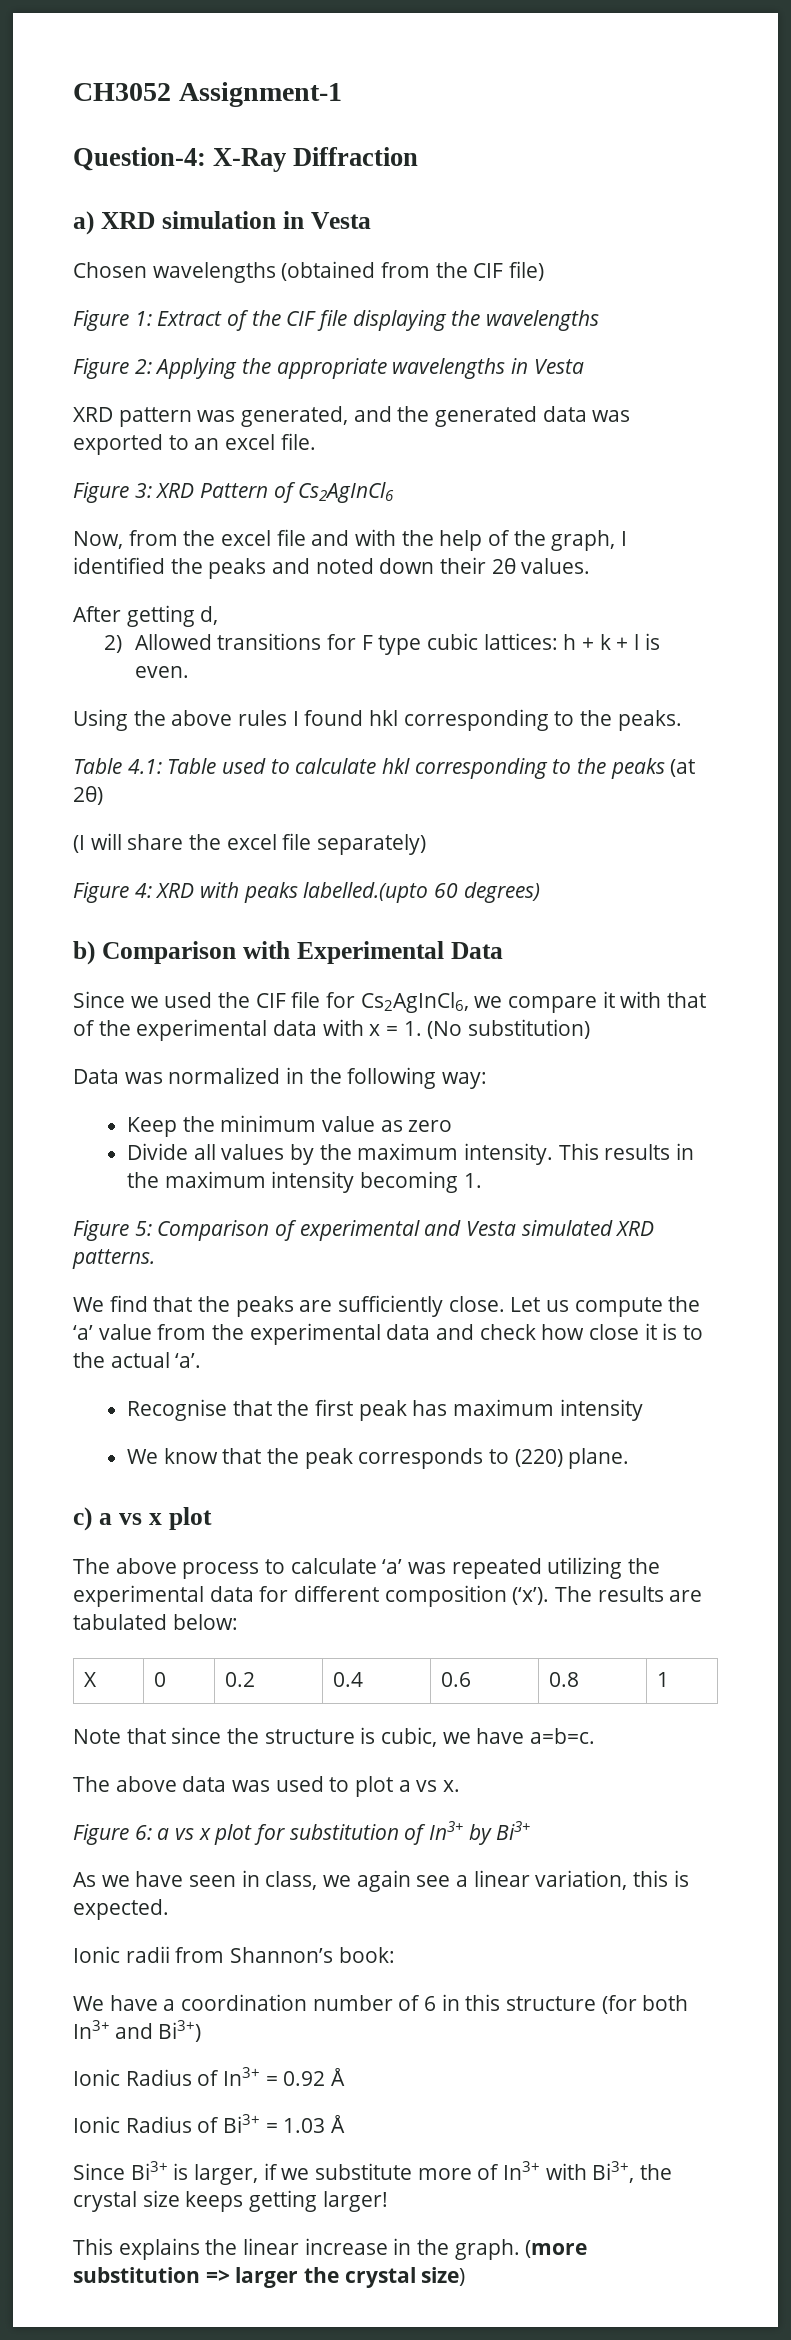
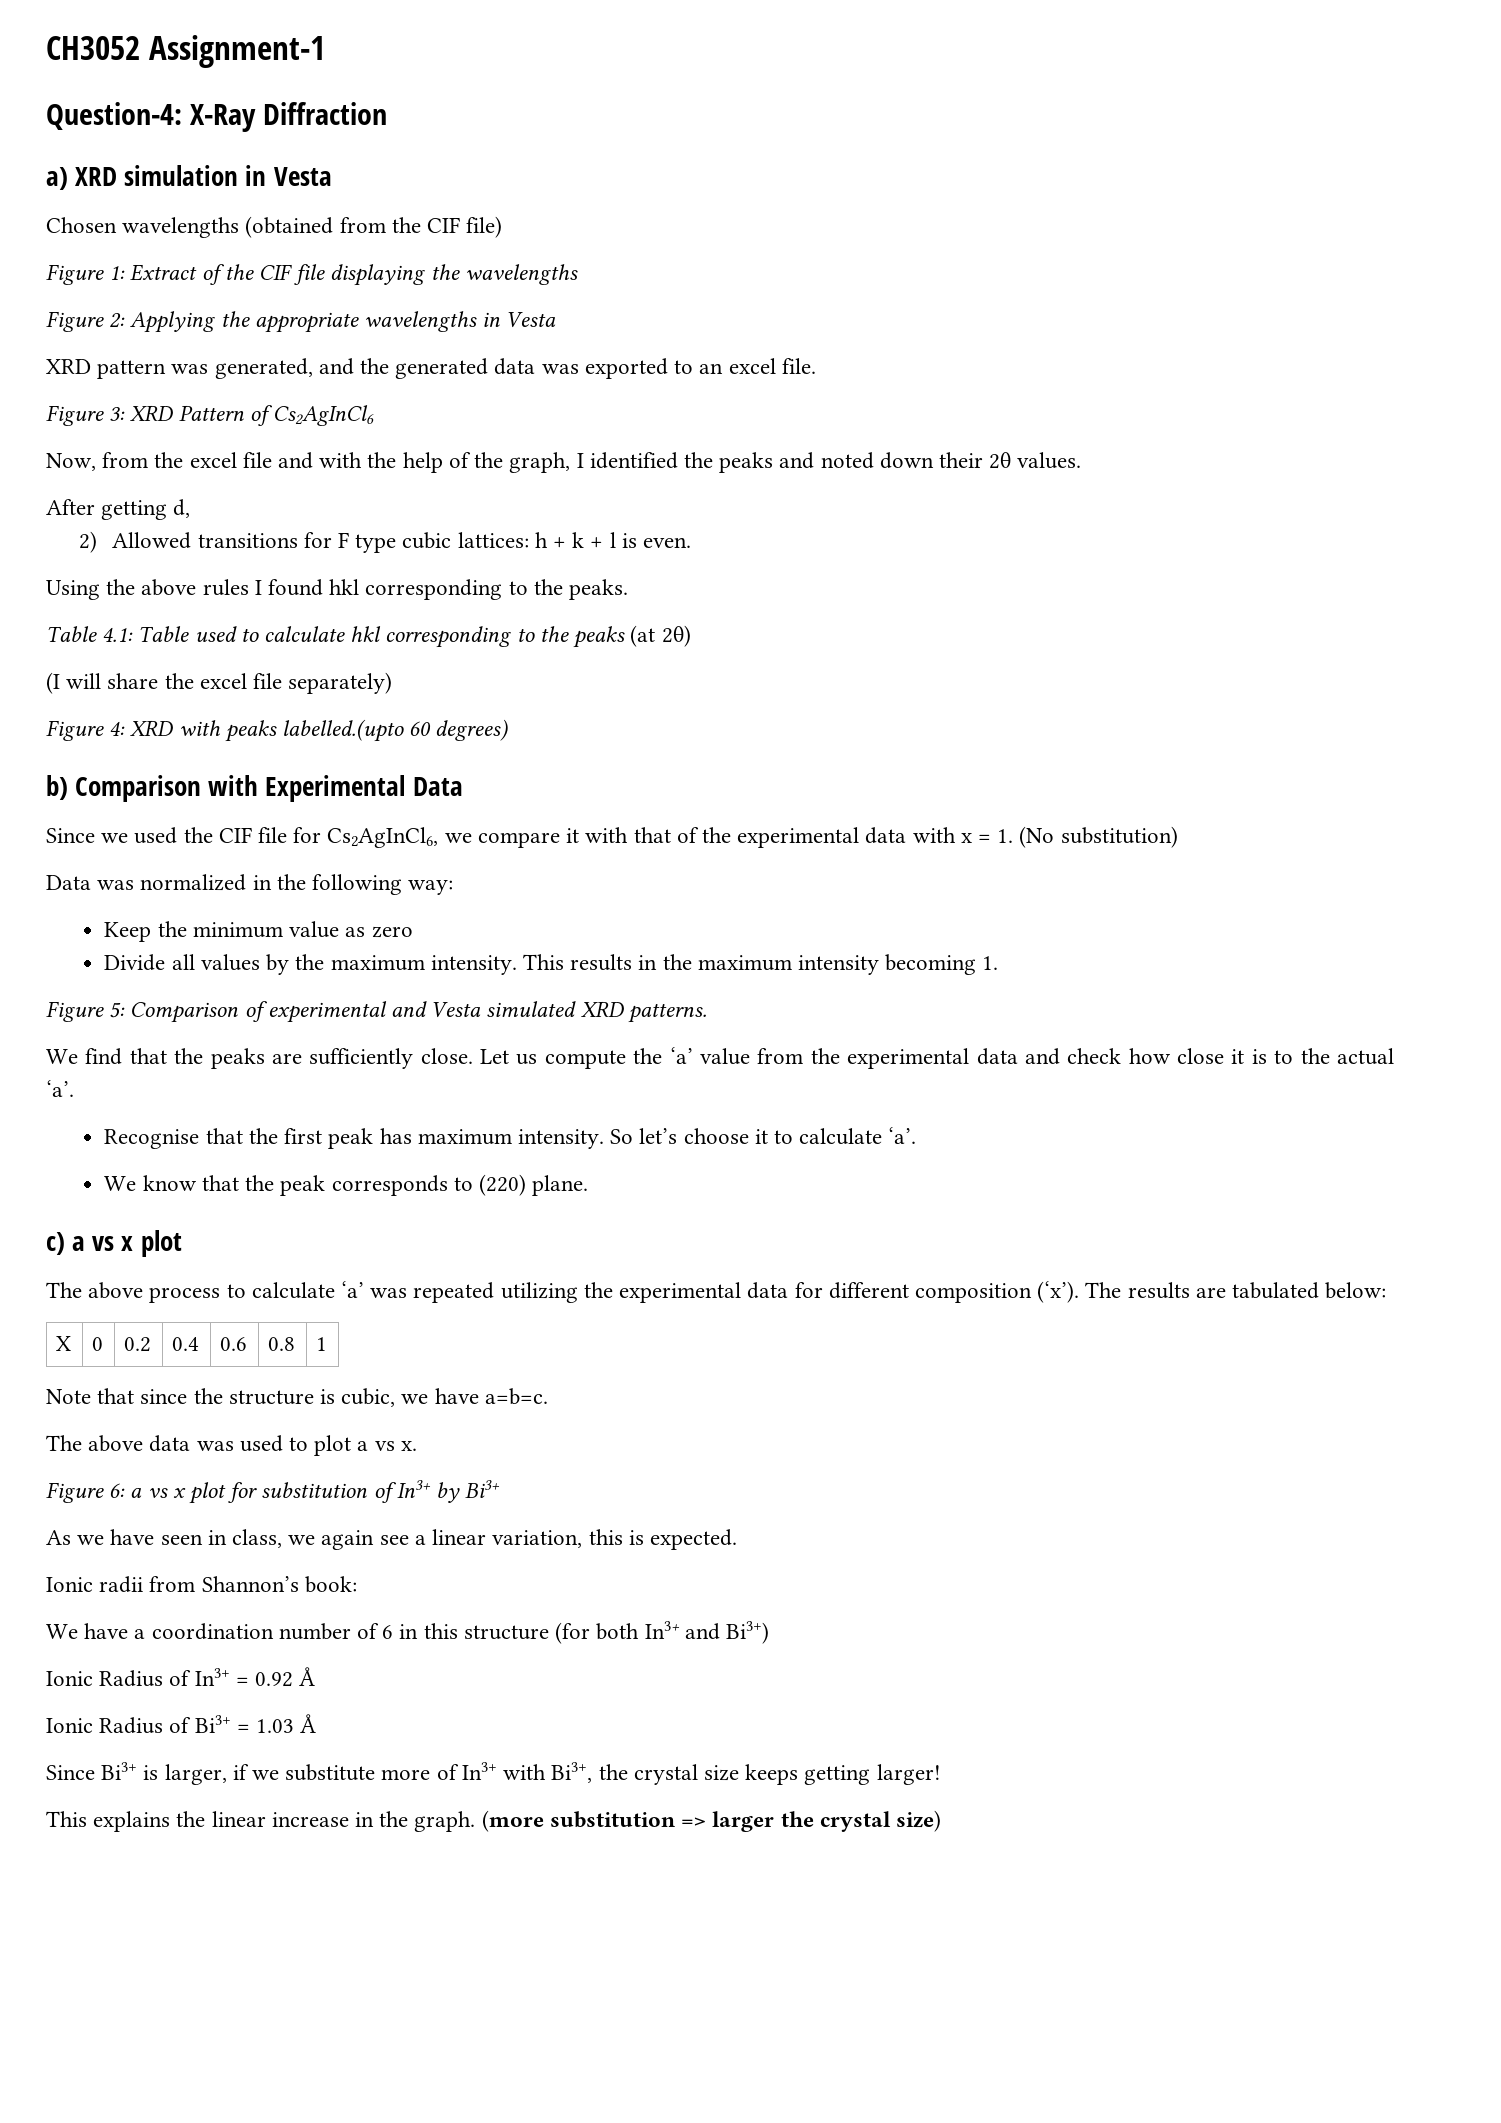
[559,1399,643,1421] intensity -> [517,1127,917,1149] intensity. So let’s choose it to calculate ‘a’.

